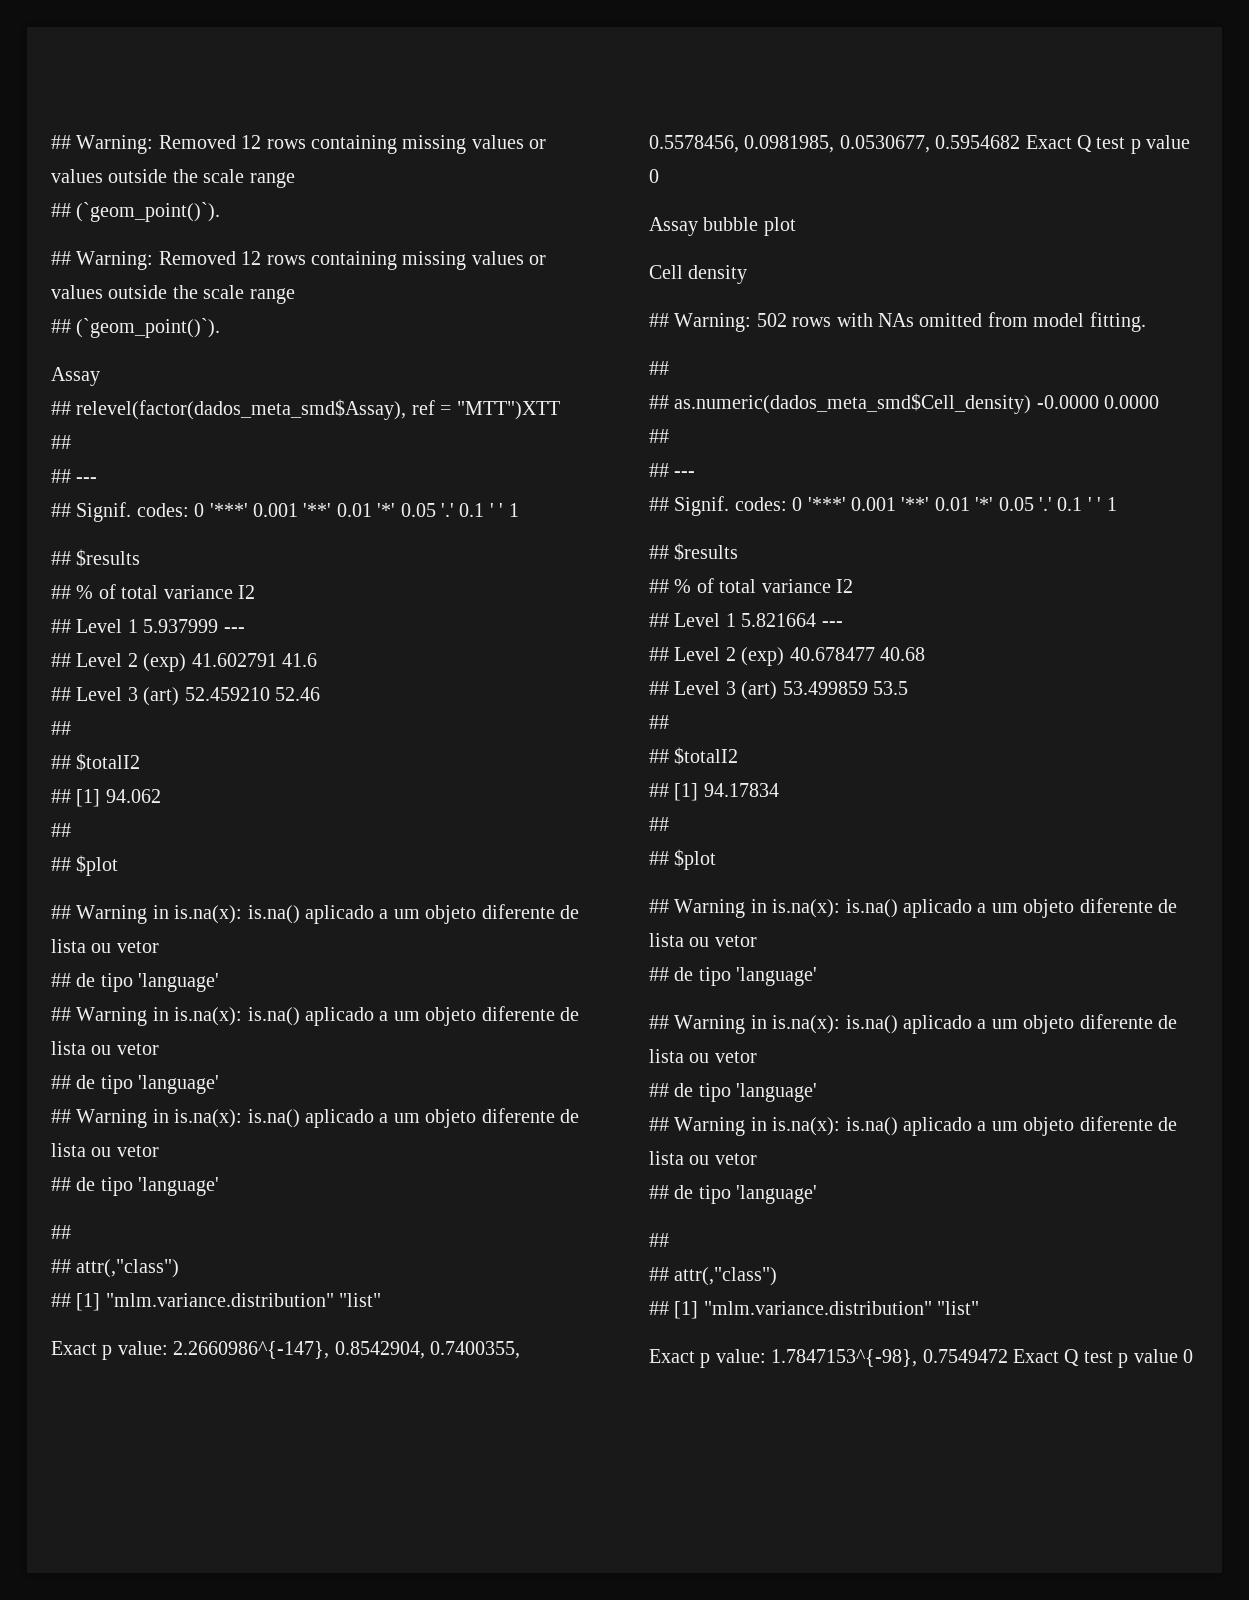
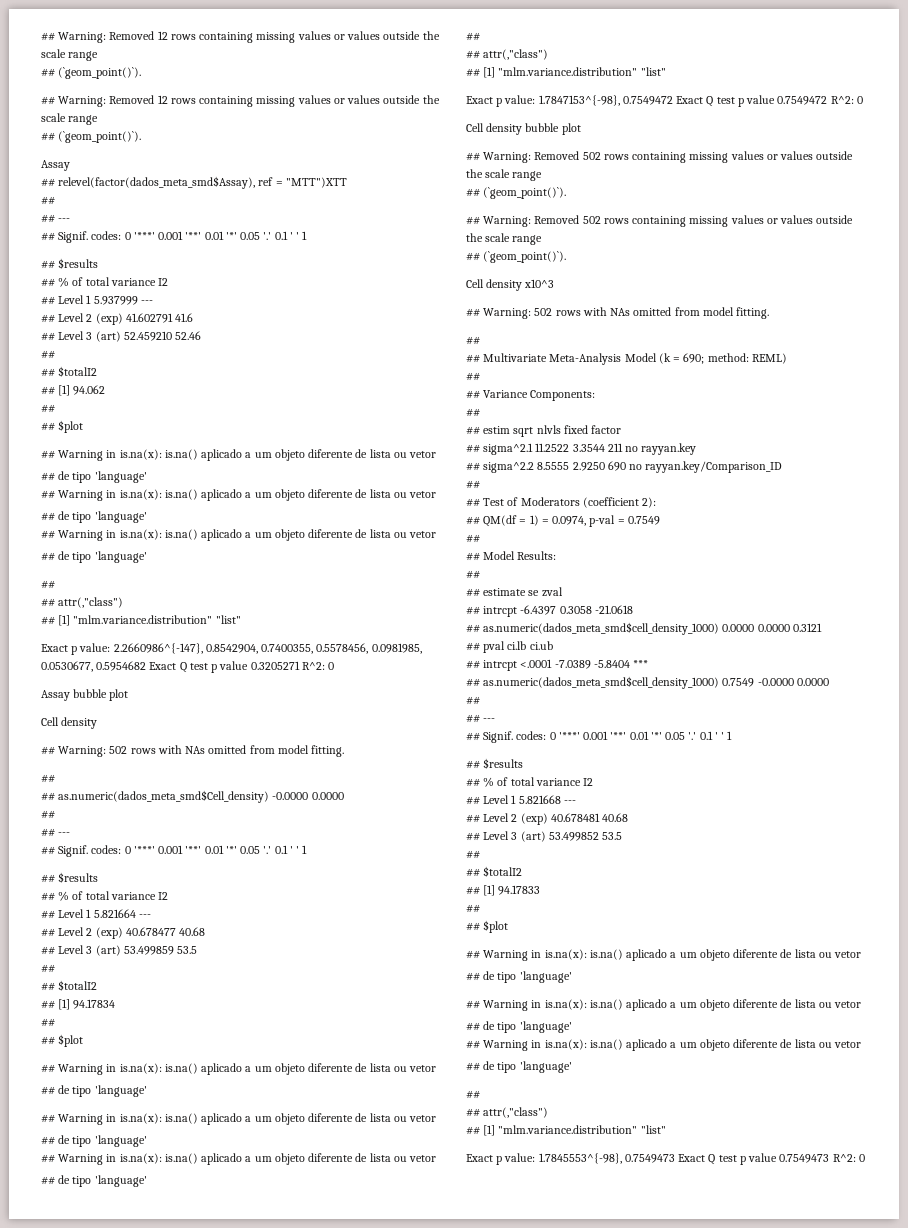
(1191, 142) none -> [250,661,325,670] 0.3205271 R^2:
[1183,1349,1193,1363] 0 -> [777,96,863,105] [466,123,581,135] [466,151,854,163] [466,169,543,181] [466,187,567,199] [466,215,854,227] [466,233,543,245] [466,251,567,263] [466,279,555,291] [466,307,770,319] [466,336,480,345] [466,353,787,365] [466,372,480,381] [466,390,596,401] [466,408,480,417] [466,425,622,437] [466,443,697,455] [466,461,783,473] [466,480,480,489] [466,497,657,508] [466,515,660,527] [466,534,480,543] [466,551,557,561] [466,570,480,579] [466,587,563,597] [466,605,633,617] [466,622,822,635] [466,641,553,653] [466,659,649,671] [466,676,829,689] [466,696,480,705] [466,714,496,723] [466,731,733,743] [466,758,524,769] [466,777,594,787] [466,795,576,805] [466,813,629,825] [466,831,623,842] [466,850,480,859] [466,866,523,877] [466,885,541,896] [466,904,480,913] [466,920,509,933] [466,949,862,961] [466,971,572,983] [466,999,862,1011] [466,1021,572,1033] [466,1039,862,1051] [466,1061,572,1073] [466,1090,480,1099] [466,1107,549,1118] [466,1125,666,1136] [466,1153,865,1165] 0.7549472 R^2: 0 // Cell density bubble plot // ## Warning: Removed 502 rows containing missing values or values outside the scale range // ## (`geom_point()`). // ## Warning: Removed 502 rows containing missing values or values outside the scale range // ## (`geom_point()`). // Cell density x10^3 // ## Warning: 502 rows with NAs omitted from model fitting. // ## // ## Multivariate Meta-Analysis Model (k = 690; method: REML) // ## // ## Variance Components: // ## // ## estim sqrt nlvls fixed factor // ## sigma^2.1 11.2522 3.3544 211 no rayyan.key // ## sigma^2.2 8.5555 2.9250 690 no rayyan.key/Comparison_ID // ## // ## Test of Moderators (coefficient 2): // ## QM(df = 1) = 0.0974, p-val = 0.7549 // ## // ## Model Results: // ## // ## estimate se zval // ## intrcpt -6.4397 0.3058 -21.0618 // ## as.numeric(dados_meta_smd$cell_density_1000) 0.0000 0.0000 0.3121 // ## pval ci.lb ci.ub // ## intrcpt <.0001 -7.0389 -5.8404 *** // ## as.numeric(dados_meta_smd$cell_density_1000) 0.7549 -0.0000 0.0000 // ## // ## --- // ## Signif. codes: 0 '***' 0.001 '**' 0.01 '*' 0.05 '.' 0.1 ' ' 1 // ## $results // ## % of total variance I2 // ## Level 1 5.821668 --- // ## Level 2 (exp) 40.678481 40.68 // ## Level 3 (art) 53.499852 53.5 // ## // ## $totalI2 // ## [1] 94.17833 // ## // ## $plot // ## Warning in is.na(x): is.na() aplicado a um objeto diferente de lista ou vetor // ## de tipo 'language' // ## Warning in is.na(x): is.na() aplicado a um objeto diferente de lista ou vetor // ## de tipo 'language' // ## Warning in is.na(x): is.na() aplicado a um objeto diferente de lista ou vetor // ## de tipo 'language' // ## // ## attr(,"class") // ## [1] "mlm.variance.distribution" "list" // Exact p value: 1.7845553^{-98}, 0.7549473 Exact Q test p value 0.7549473 R^2: 0

